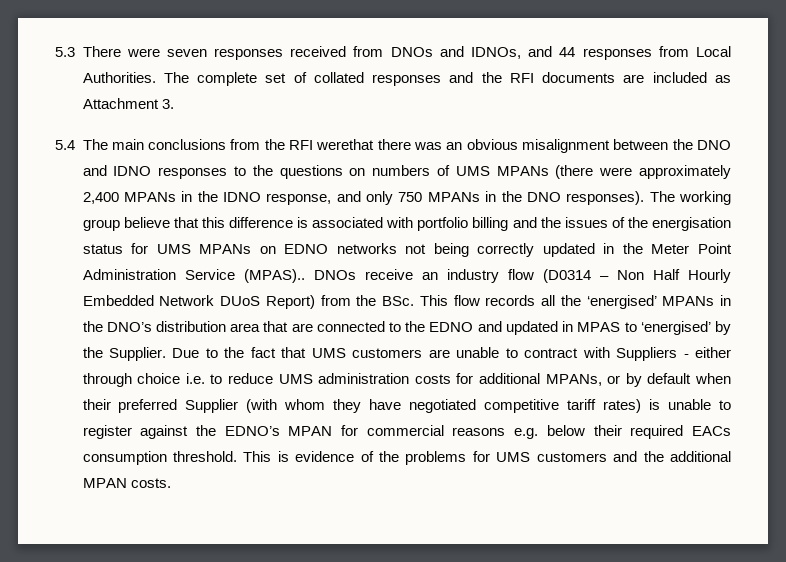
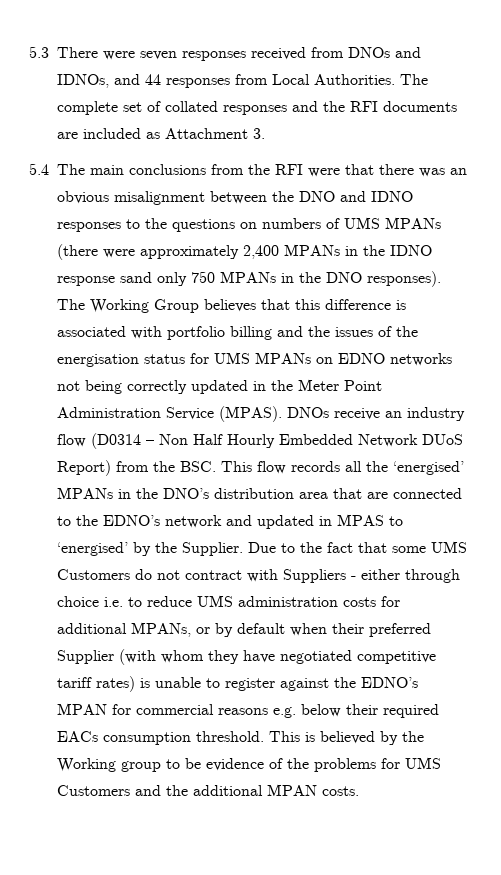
[316,139,375,150] werethat -> [308,164,374,177] were that
[266,191,361,205] response, and -> [57,272,152,286] response sand
[679,191,732,205] [82,217,170,231] working group believe -> [90,299,256,313] Working Group believes
[243,269,305,283] (MPAS).. -> [219,406,282,422] (MPAS).
[382,296,414,306] BSc. -> [180,461,216,472] BSC.
[429,322,474,332] EDNO -> [103,515,222,528] EDNO’s network
[311,347,518,358] UMS customers are unable to -> [392,541,467,553] [57,569,180,580] some UMS Customers do not
(289, 456) none -> [320,731,424,745] [57,758,201,772] believed by the Working group to be
[536,452,607,462] customers -> [57,785,130,796] Customers

